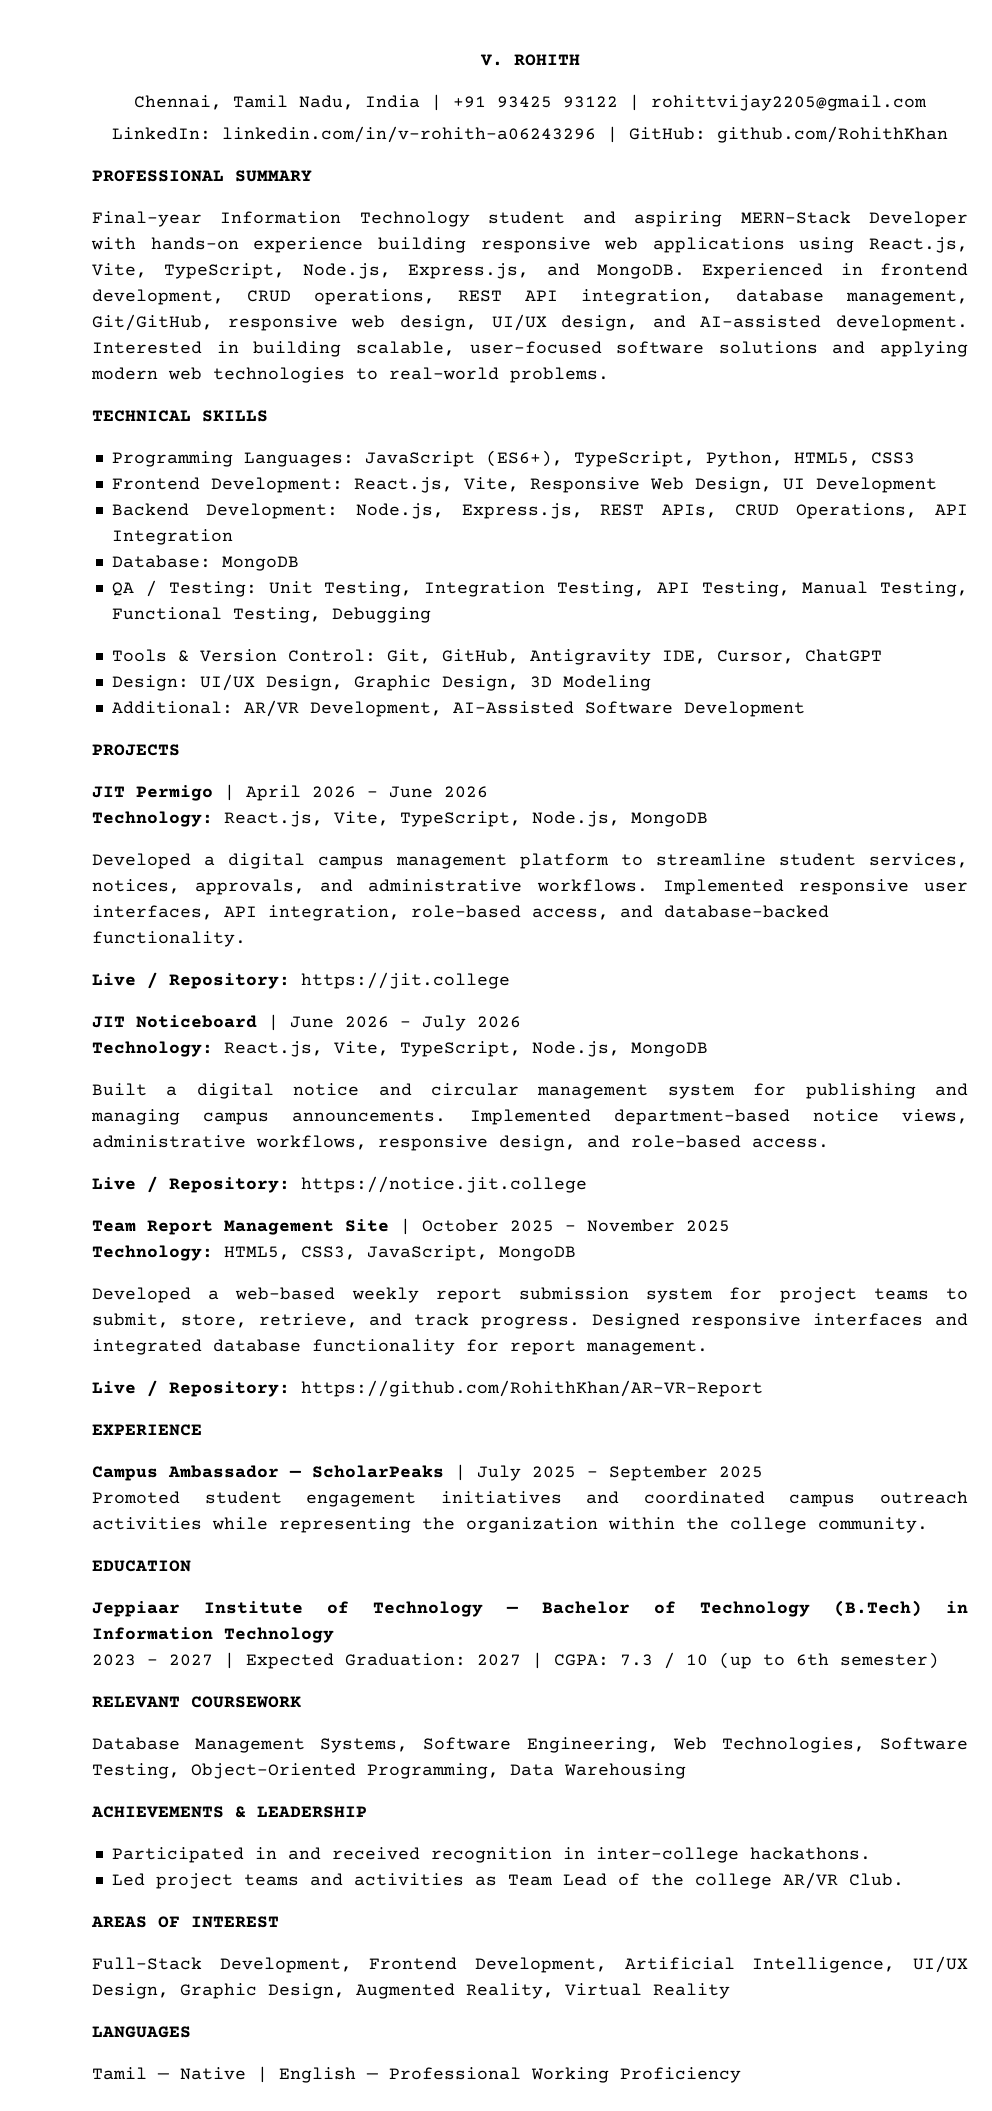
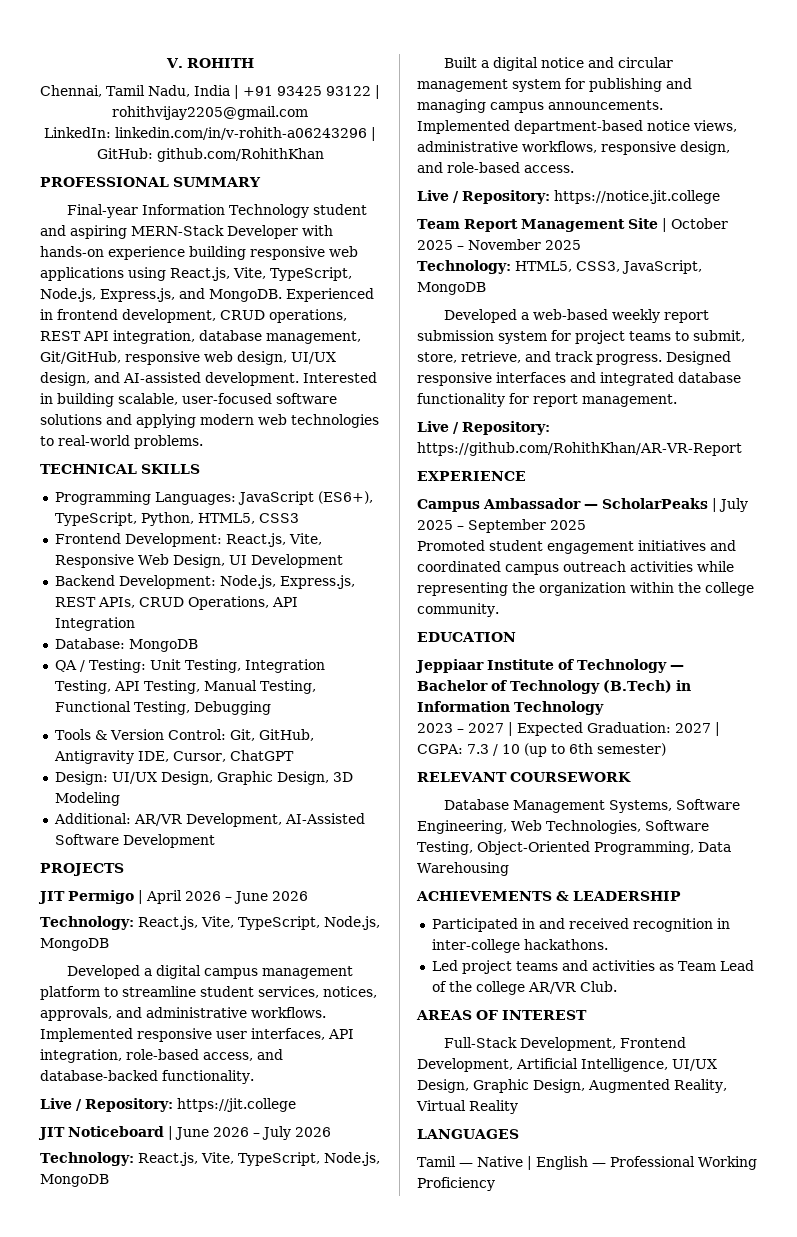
[651,95,927,111] rohittvijay2205@gmail.com -> [112,106,308,120] rohithvijay2205@gmail.com

